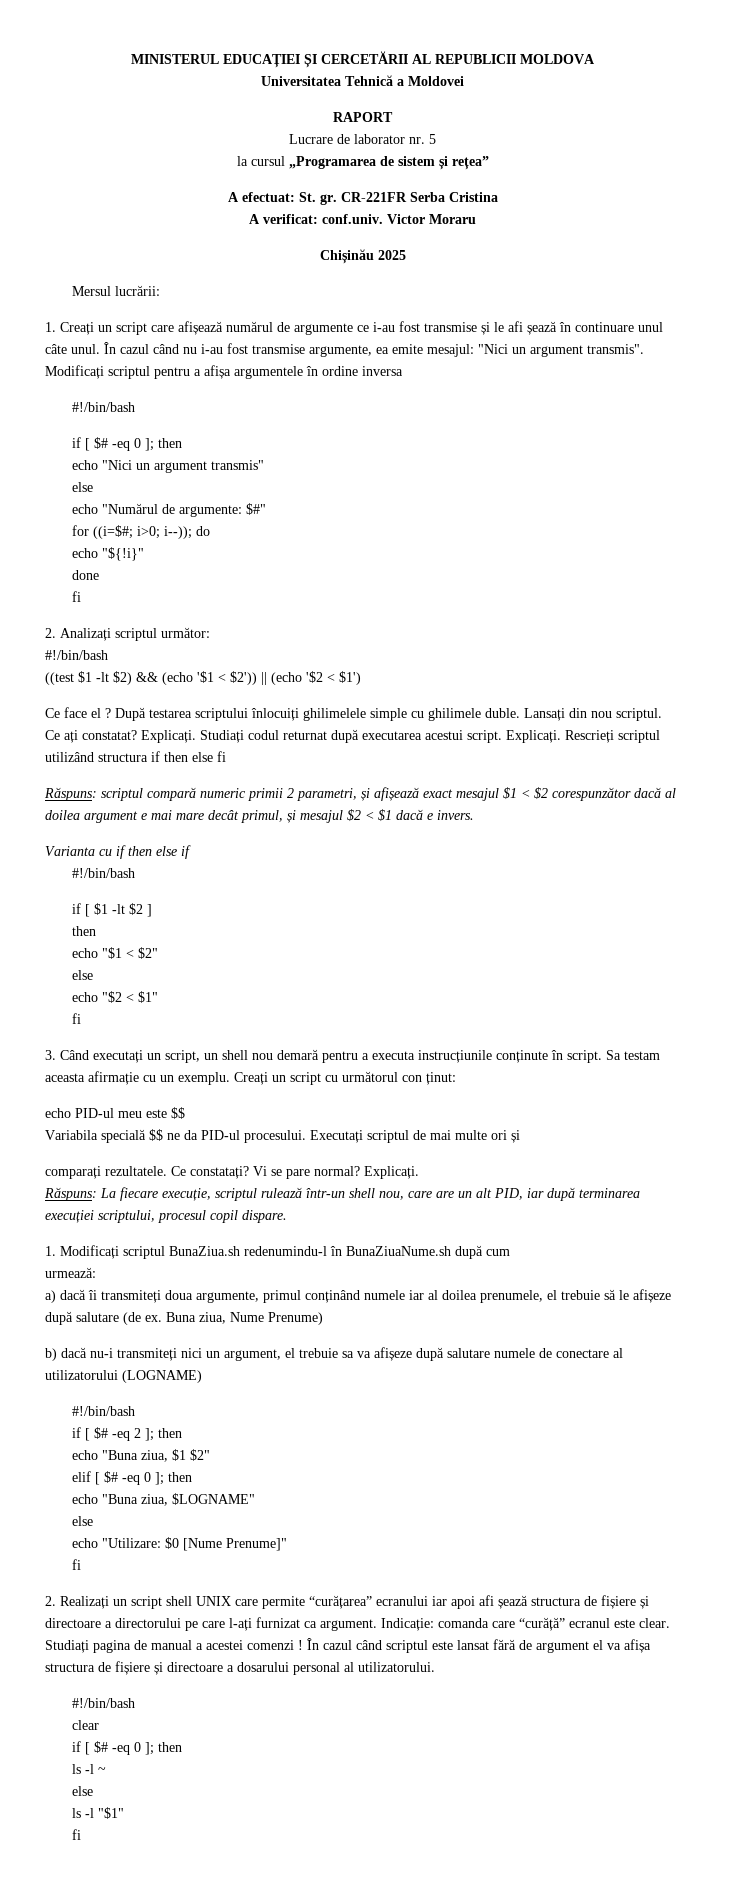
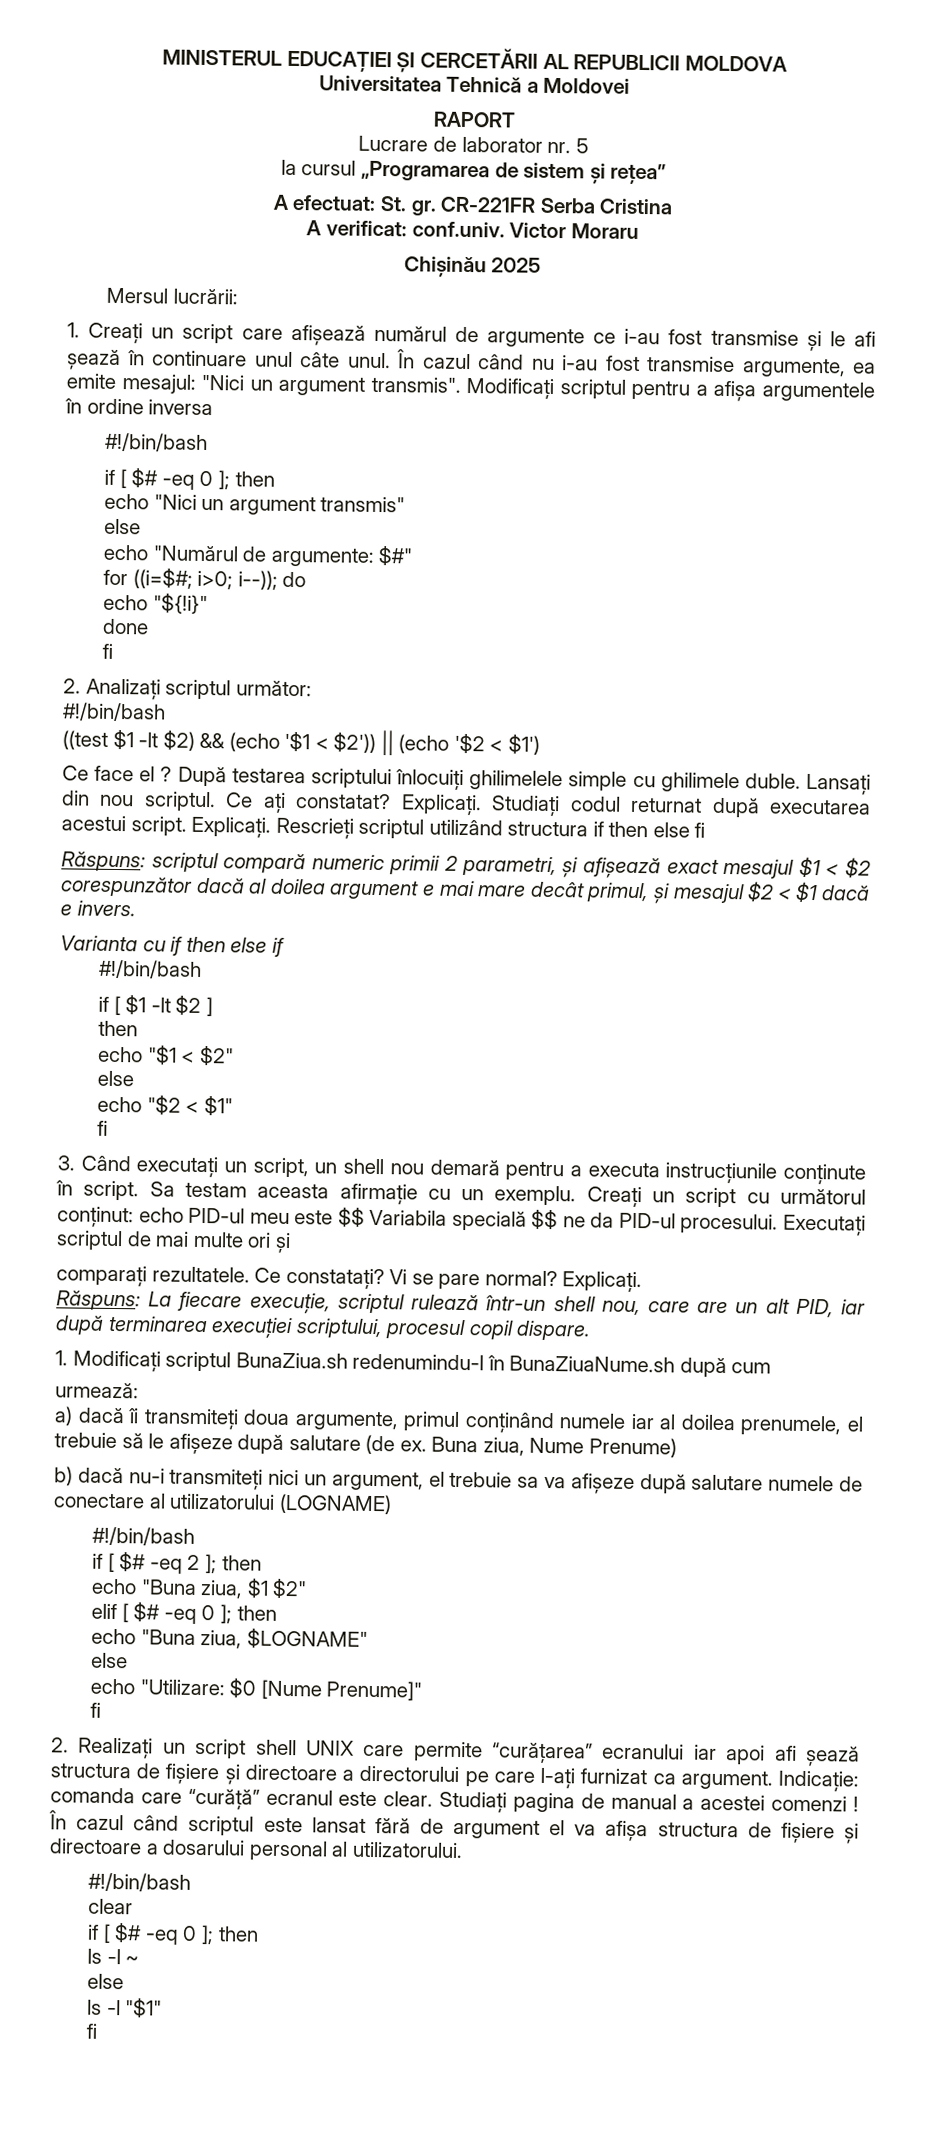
[402,1072,456,1085] con ținut: // -> [57,1206,134,1228] conținut:
(185, 1113) // -> (365, 1217) none

